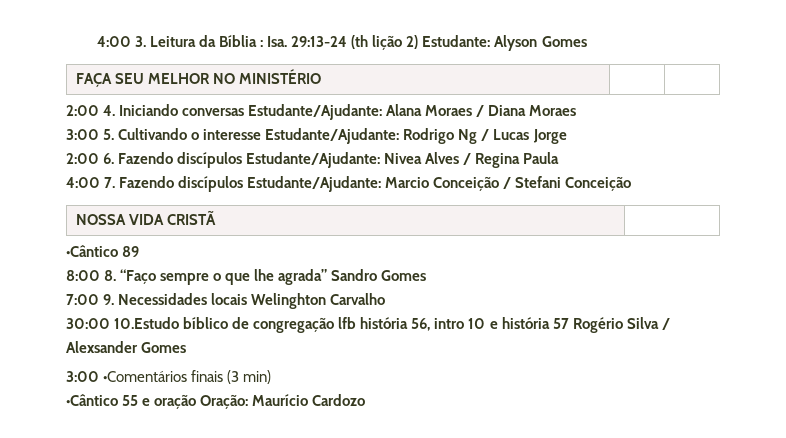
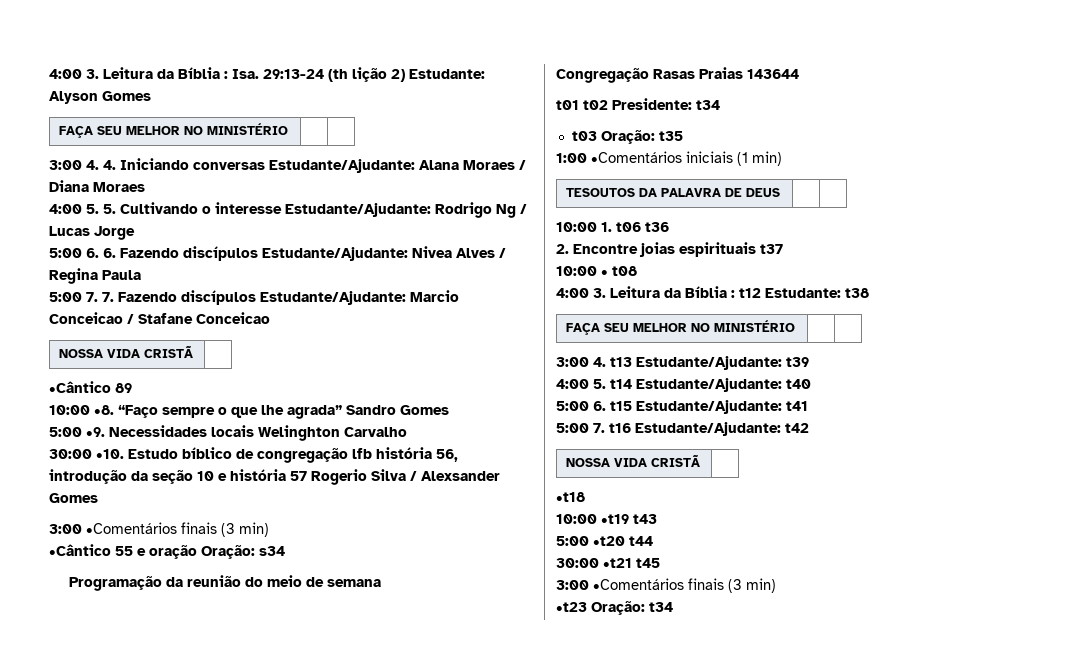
[66,105,99,116] 2:00 -> [49,160,99,170] 3:00 4.
[66,129,99,140] 3:00 -> [49,204,99,214] 4:00 5.
[66,153,99,164] 2:00 -> [49,248,99,258] 5:00 6.
[66,177,100,188] 4:00 -> [49,292,98,302] 5:00 7.
[433,176,632,191] Conceição / Stefani Conceição -> [49,312,270,324] Conceicao / Stafane Conceicao
[66,270,117,281] 8:00 8. -> [49,405,114,415] 10:00 •8.
[66,294,115,305] 7:00 9. -> [49,427,105,437] 5:00 •9.
[114,317,180,329] 10.Estudo -> [96,449,178,459] •10. Estudo
[434,318,465,329] intro -> [49,469,193,484] introdução da seção
[572,317,623,333] Rogério -> [311,469,367,485] Rogerio
[252,394,366,406] Maurício Cardozo -> [259,546,285,556] [69,575,382,591] [556,67,799,83] [556,98,720,110] [571,130,683,144] [556,151,782,166] [565,188,780,197] [556,222,669,232] [556,242,783,257] [556,266,637,276] [556,286,869,298] [565,320,795,335] [556,356,809,370] [556,378,811,392] [556,400,808,414] [556,422,809,436] [565,455,700,467] [556,492,585,502] [556,514,657,524] [556,536,653,546] [556,558,660,568] [556,578,776,593] [556,601,673,615] s34 // Programação da reunião do meio de semana // Congregação Rasas Praias 143644 // t01 t02 Presidente: t34 // t03 Oração: t35 // 1:00 •Comentários iniciais (1 min) // TESOUTOS DA PALAVRA DE DEUS | | // 10:00 1. t06 t36 // 2. Encontre joias espirituais t37 // 10:00 • t08 // 4:00 3. Leitura da Bíblia : t12 Estudante: t38 // FAÇA SEU MELHOR NO MINISTÉRIO | | // 3:00 4. t13 Estudante/Ajudante: t39 // 4:00 5. t14 Estudante/Ajudante: t40 // 5:00 6. t15 Estudante/Ajudante: t41 // 5:00 7. t16 Estudante/Ajudante: t42 // NOSSA VIDA CRISTÃ | // •t18 // 10:00 •t19 t43 // 5:00 •t20 t44 // 30:00 •t21 t45 // 3:00 •Comentários finais (3 min) // •t23 Oração: t34

